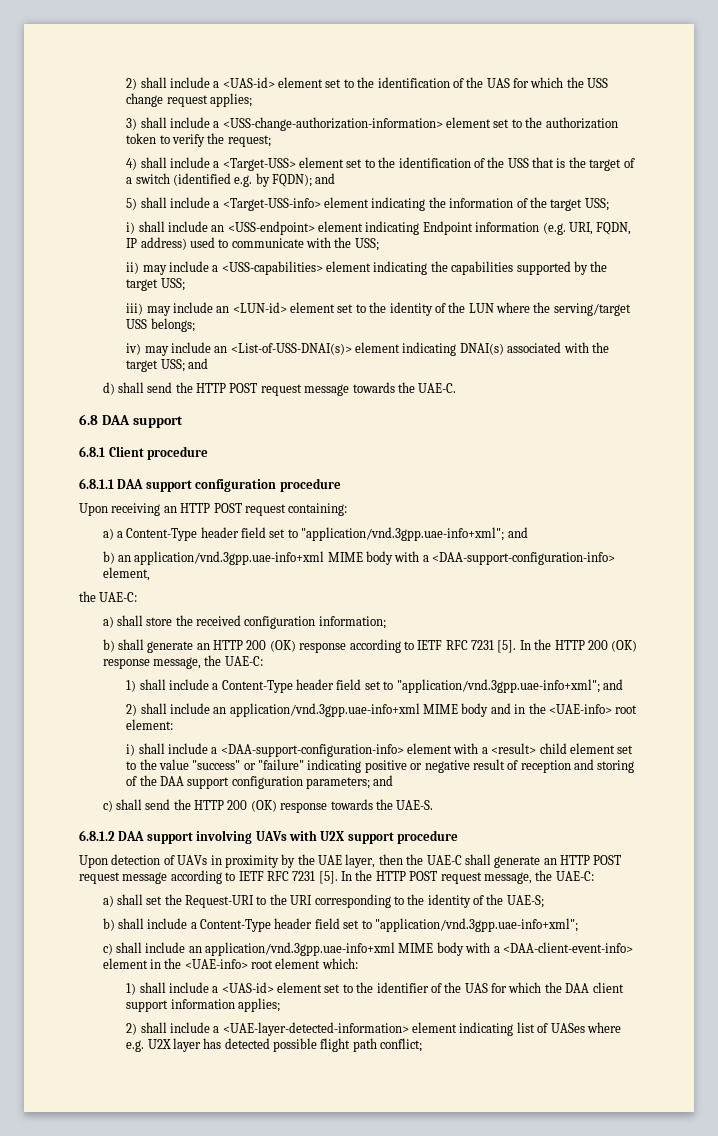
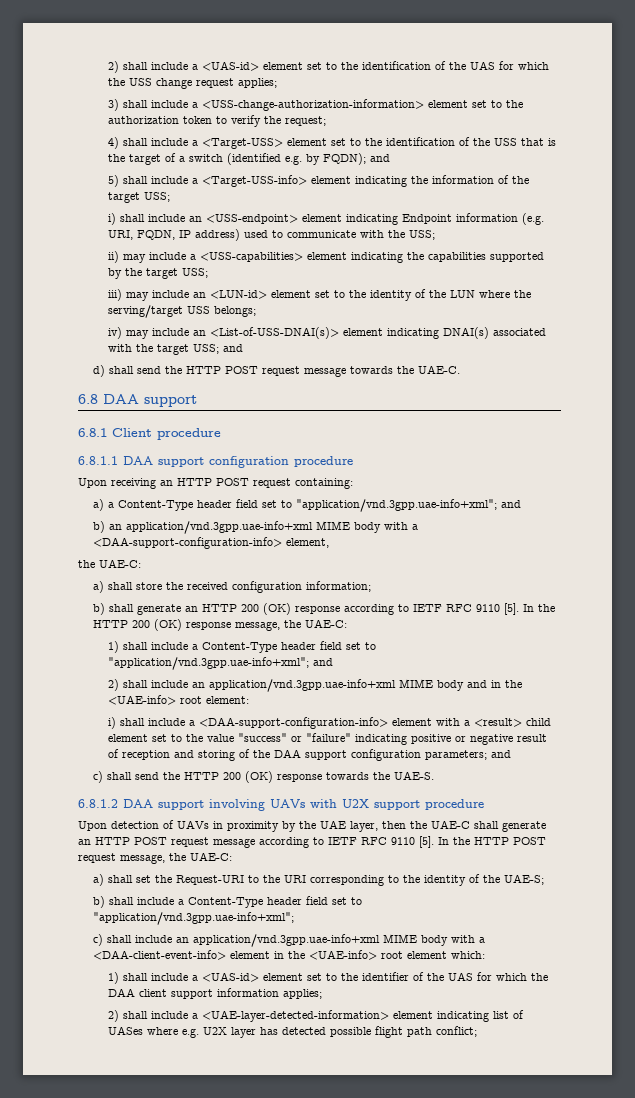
[471,640,495,650] 7231 -> [476,604,501,612] 9110
[292,871,316,881] 7231 -> [391,837,415,845] 9110

